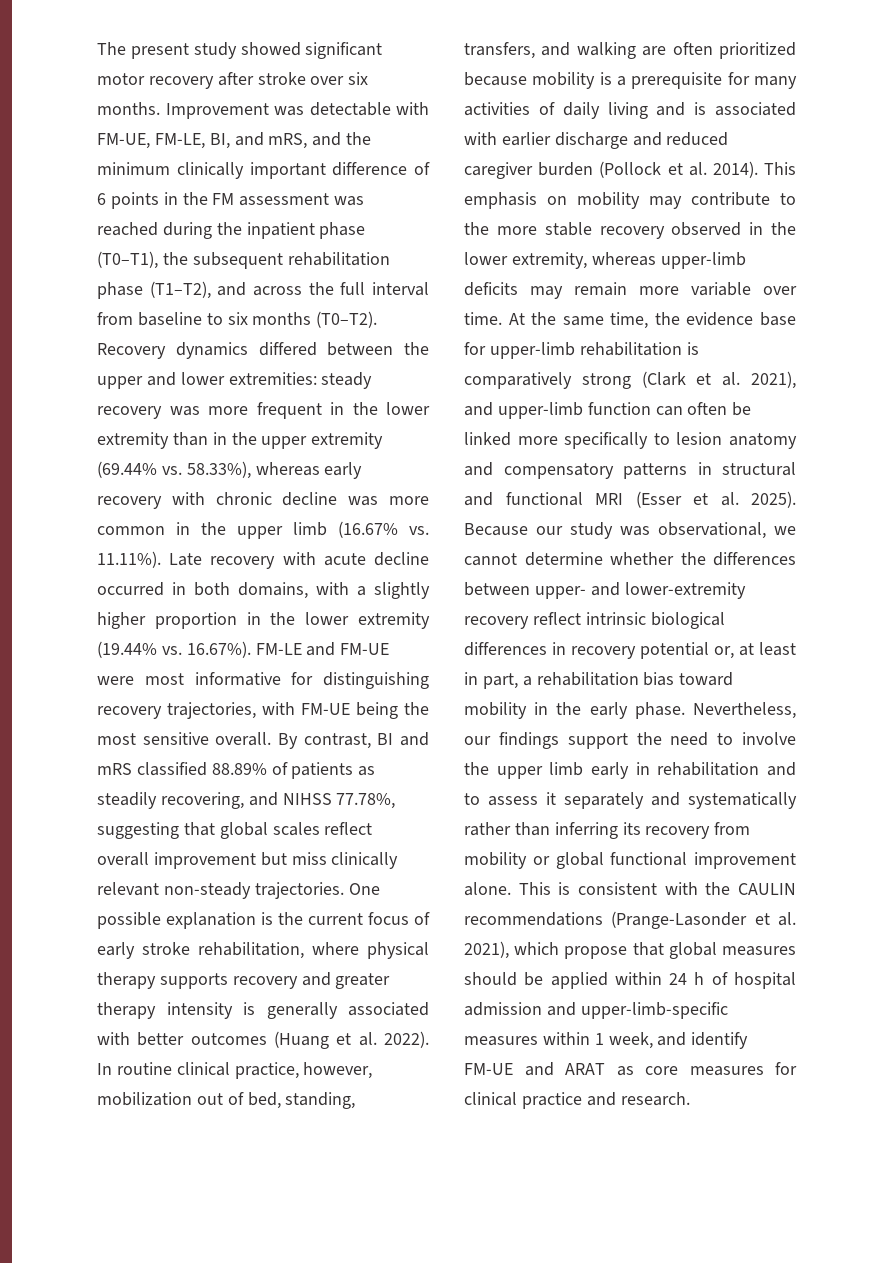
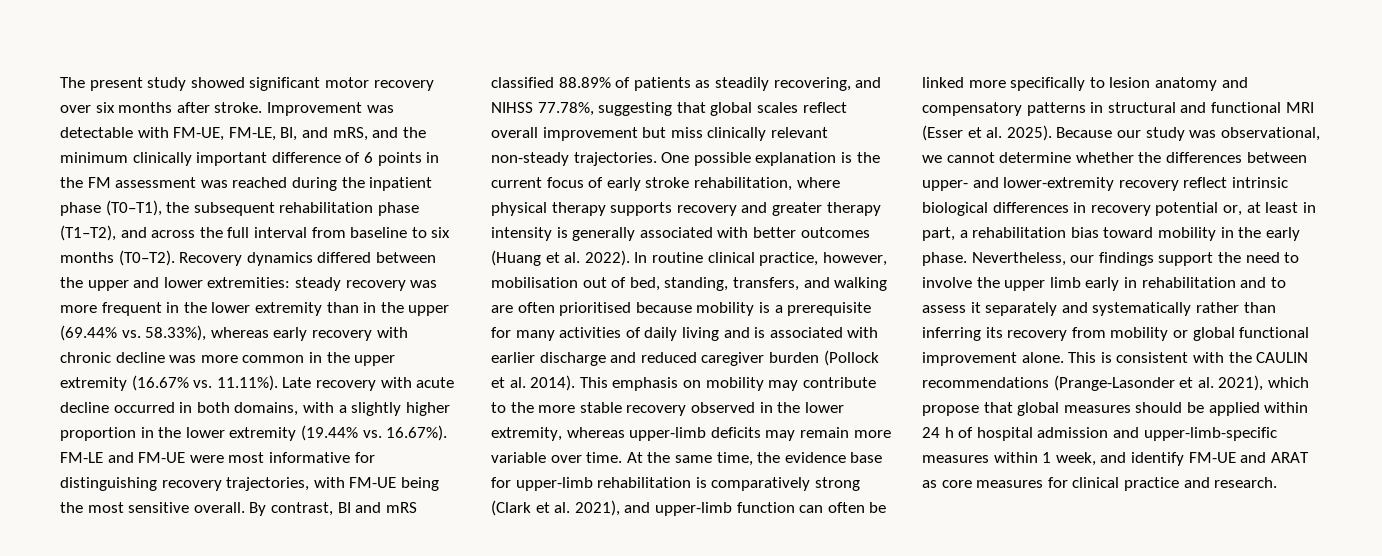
[217,72,369,86] [97,102,160,115] after stroke over six months. -> [60,102,263,113] over six months after stroke.
[311,432,384,449] extremity -> (450, 310) none
[293,522,327,536] limb -> [60,377,127,391] extremity
[97,1092,192,1106] mobilization -> [491,277,578,288] mobilisation
[719,42,796,59] prioritized -> [559,302,632,316] prioritised

